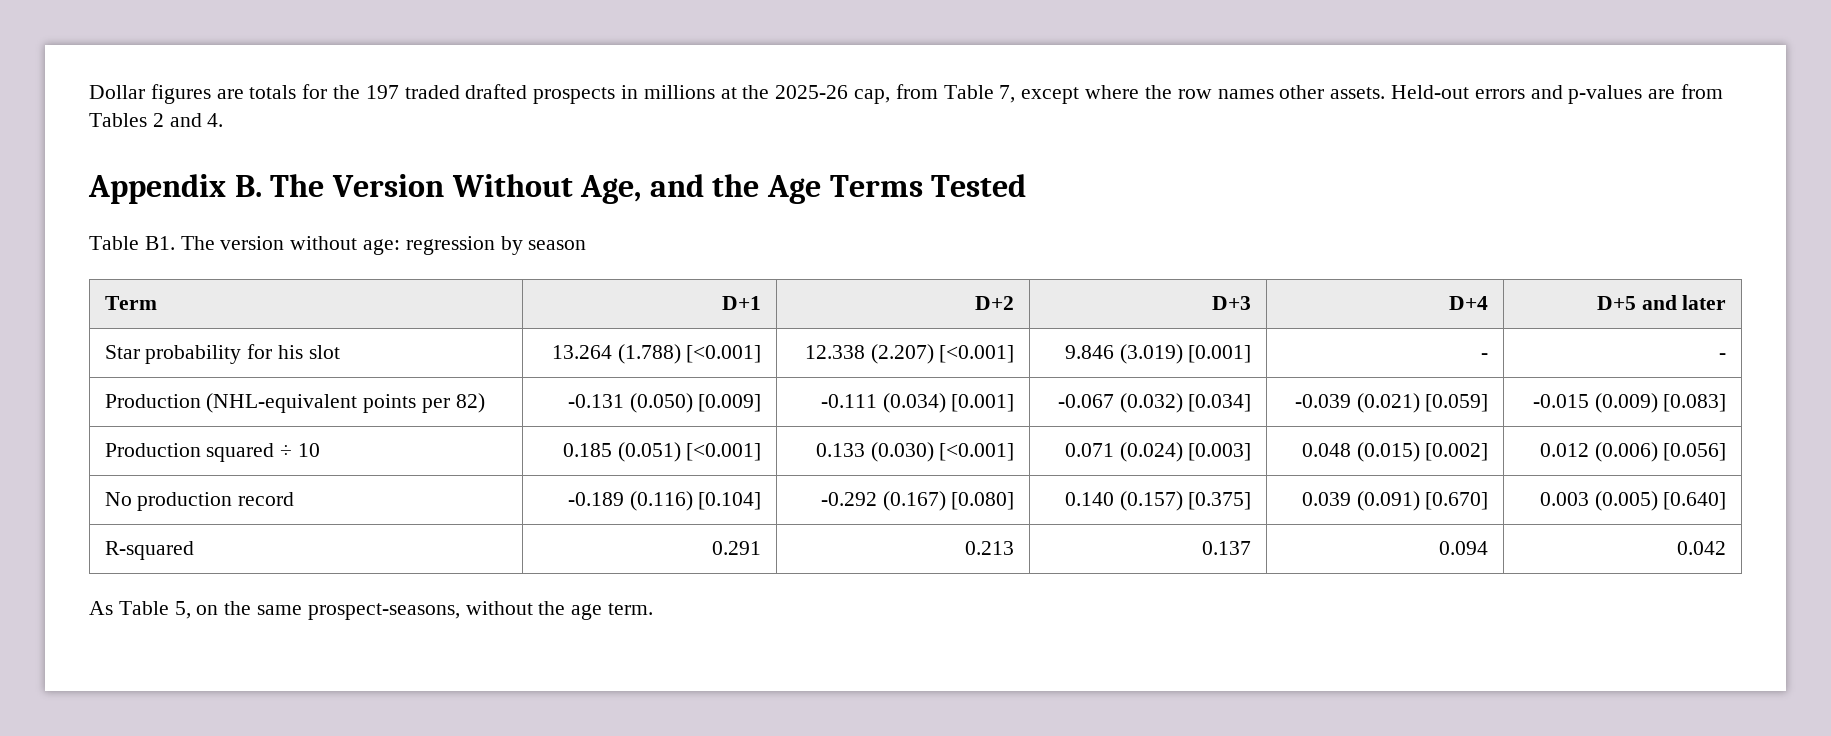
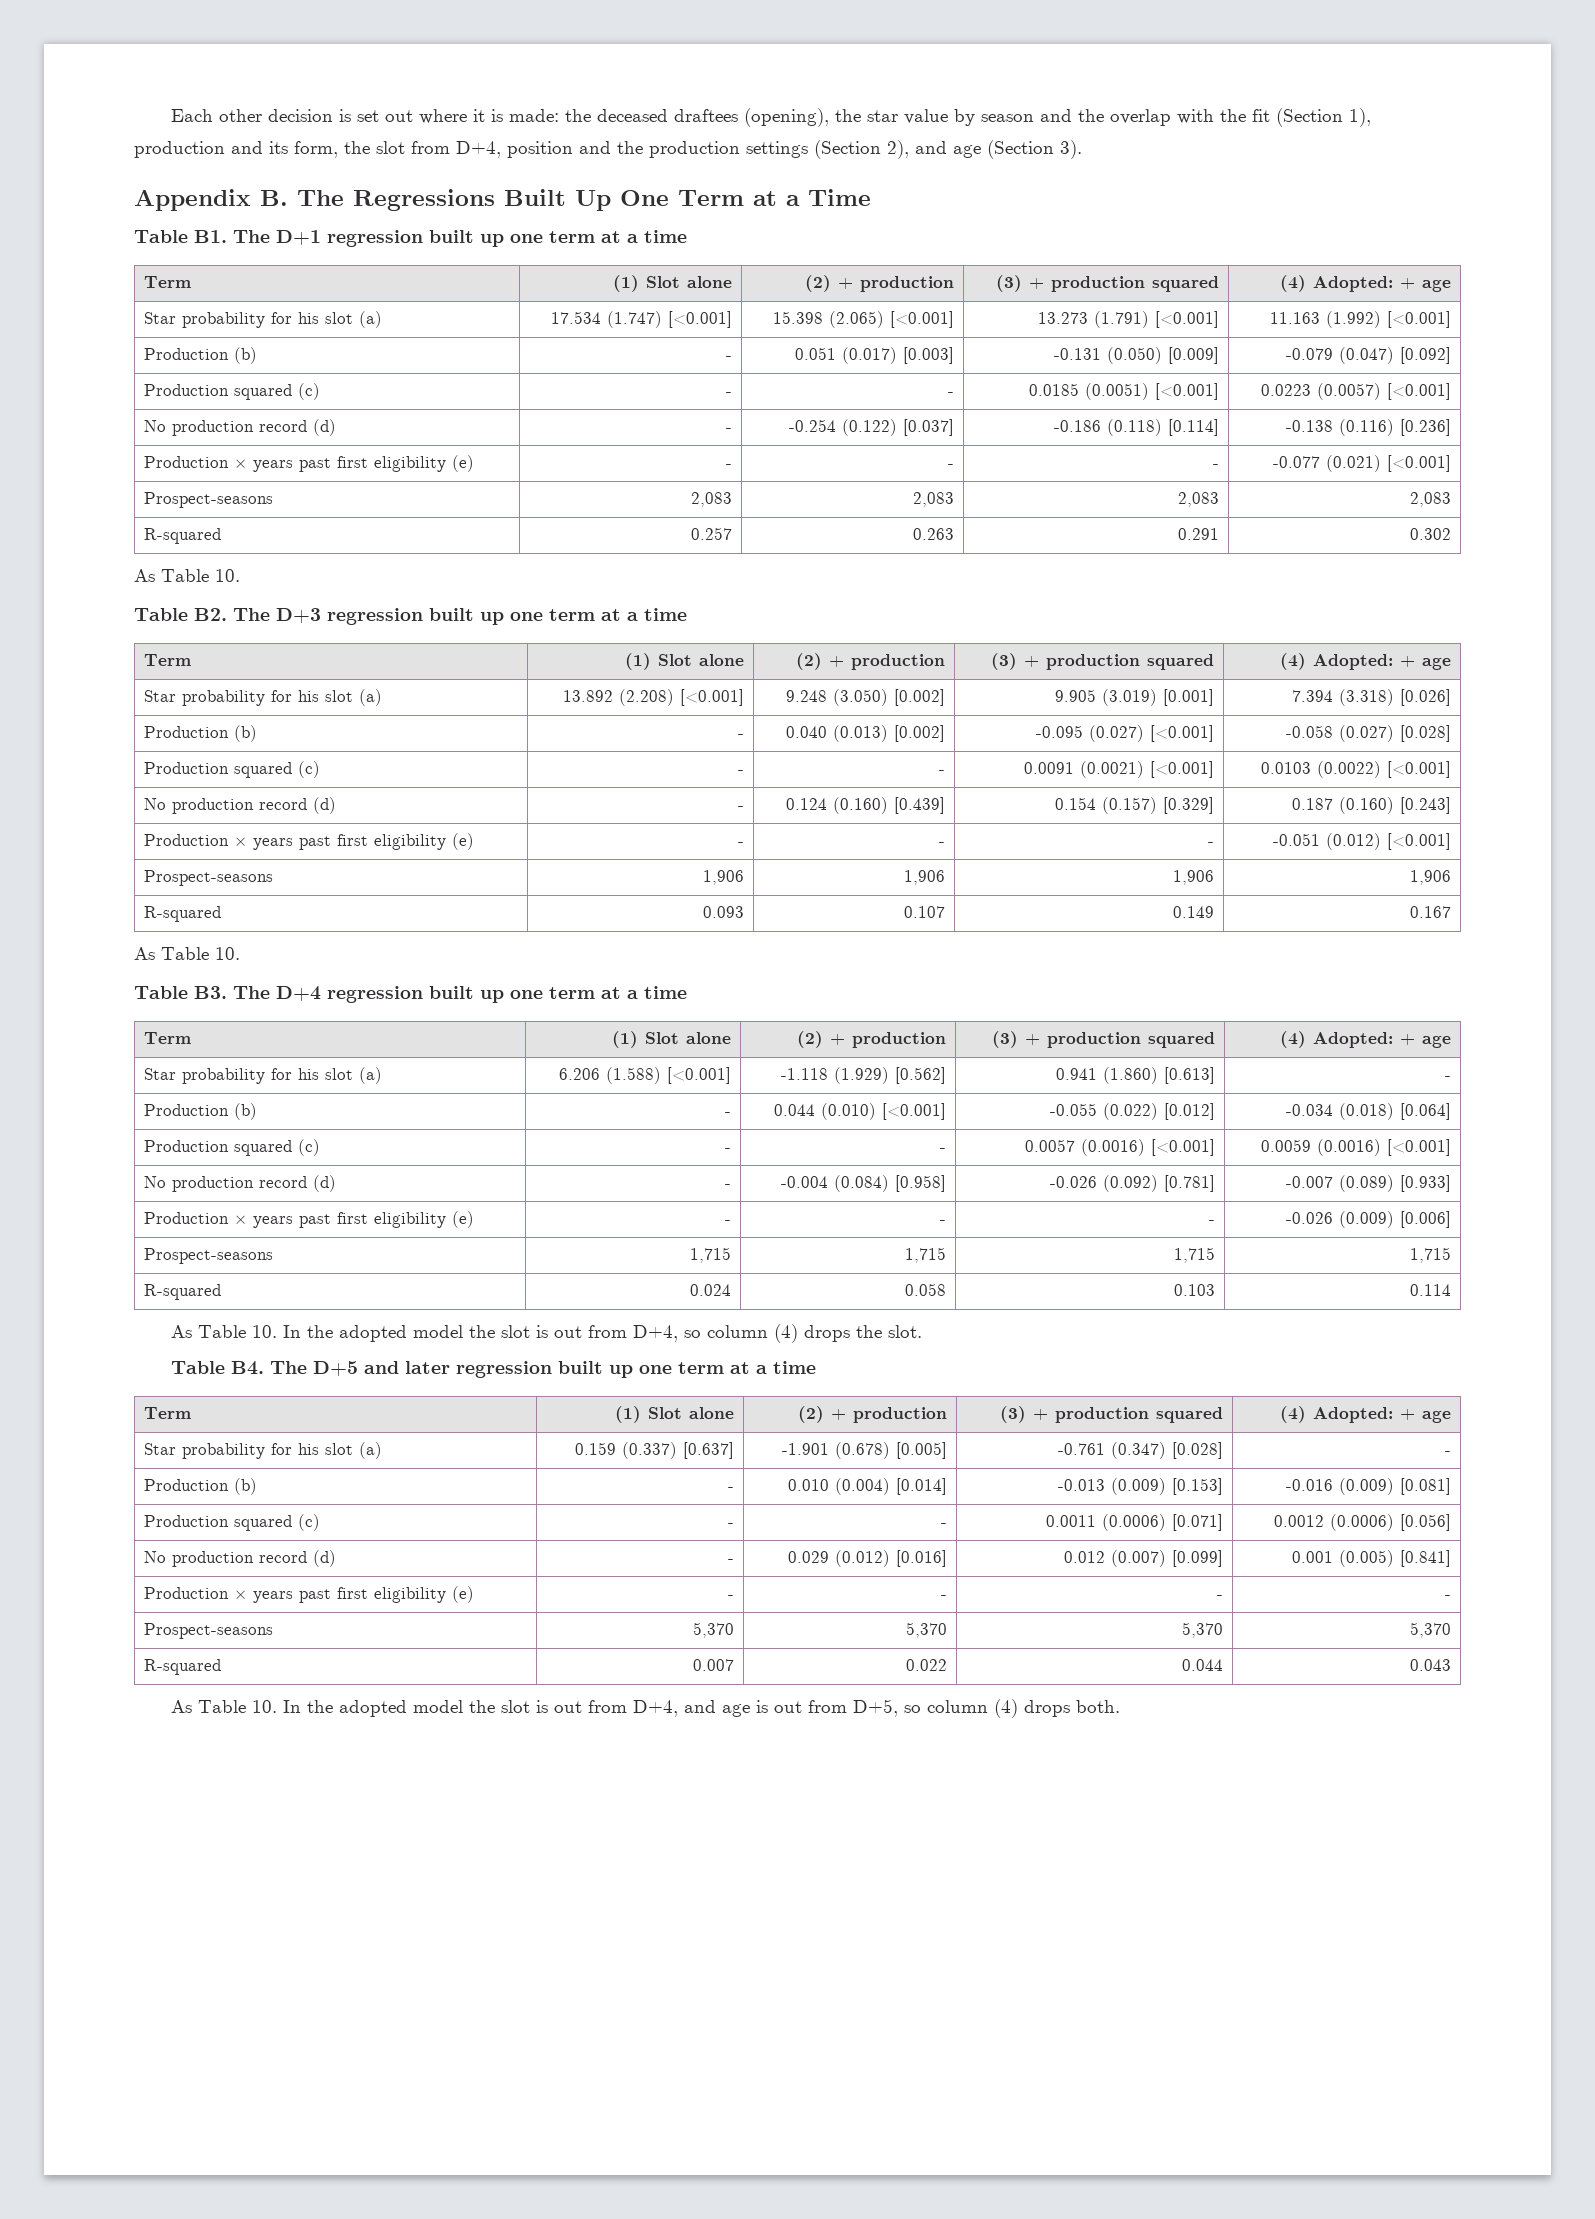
[89,84,1723,104] [89,113,224,127] [88,174,1027,204] [89,236,587,255] [104,296,157,310] [722,296,762,310] [975,296,1015,310] [1212,296,1252,310] [1449,296,1489,310] [1596,295,1727,310] [104,344,340,364] [551,344,762,364] [804,344,1015,364] [1064,344,1252,364] [1481,353,1489,359] [1719,353,1727,359] [104,393,485,413] [567,393,762,413] [820,393,1015,413] [1057,393,1252,413] [1294,393,1489,413] [1532,393,1727,413] [104,443,321,462] [562,442,762,462] [815,442,1015,462] [1064,442,1252,462] [1301,442,1489,462] [1539,442,1727,462] [104,492,295,511] [567,491,762,511] [820,491,1015,511] [1064,491,1252,511] [1301,491,1489,511] [1539,491,1727,511] [104,541,194,560] [712,541,762,555] [965,541,1015,555] [1202,541,1252,555] [1439,541,1489,555] [1677,541,1727,555] [89,601,654,620] Dollar figures are totals for the 197 traded drafted prospects in millions at the 2025-26 cap, from Table 7, except where the row names other assets. Held-out errors and p-values are from Tables 2 and 4. // Appendix B. The Version Without Age, and the Age Terms Tested // Table B1. The version without age: regression by season // Term | D+1 | D+2 | D+3 | D+4 | D+5 and later // Star probability for his slot | 13.264 (1.788) [<0.001] | 12.338 (2.207) [<0.001] | 9.846 (3.019) [0.001] | - | - // Production (NHL-equivalent points per 82) | -0.131 (0.050) [0.009] | -0.111 (0.034) [0.001] | -0.067 (0.032) [0.034] | -0.039 (0.021) [0.059] | -0.015 (0.009) [0.083] // Production squared ÷ 10 | 0.185 (0.051) [<0.001] | 0.133 (0.030) [<0.001] | 0.071 (0.024) [0.003] | 0.048 (0.015) [0.002] | 0.012 (0.006) [0.056] // No production record | -0.189 (0.116) [0.104] | -0.292 (0.167) [0.080] | 0.140 (0.157) [0.375] | 0.039 (0.091) [0.670] | 0.003 (0.005) [0.640] // R-squared | 0.291 | 0.213 | 0.137 | 0.094 | 0.042 // As Table 5, on the same prospect-seasons, without the age term. -> [171,108,1372,127] [134,140,1082,159] [134,189,871,211] [134,230,687,247] [143,276,191,288] [613,275,733,292] [805,275,955,292] [996,275,1220,292] [1280,275,1452,292] [143,311,382,328] [551,311,733,328] [773,311,955,328] [1038,311,1220,328] [1270,311,1452,328] [143,347,257,364] [726,356,733,360] [795,347,955,364] [1054,347,1220,364] [1286,347,1452,364] [143,383,320,400] [726,392,733,396] [948,392,955,396] [1029,383,1220,400] [1261,383,1452,400] [143,419,336,436] [726,428,733,432] [789,419,955,436] [1054,419,1220,436] [1286,419,1452,436] [143,455,474,472] [726,464,733,468] [948,464,955,468] [1213,464,1220,468] [1273,455,1452,472] [143,492,273,508] [691,492,733,507] [913,492,955,507] [1178,492,1220,507] [1410,492,1452,507] [143,528,221,544] [691,527,733,540] [913,528,955,540] [1178,528,1220,540] [1410,528,1452,540] [134,569,240,582] [134,608,687,625] [143,654,191,666] [625,653,745,670] [796,653,946,670] [991,653,1215,670] [1280,653,1452,670] [143,689,382,706] [563,689,745,706] [786,689,946,706] [1055,689,1215,706] [1292,689,1452,706] [143,725,257,742] [738,734,745,738] [786,725,946,742] [1036,725,1215,742] [1286,725,1452,742] [143,761,320,778] [738,770,745,774] [939,770,946,774] [1024,761,1215,778] [1261,761,1452,778] [143,797,336,814] [738,806,745,810] [786,797,946,814] [1055,797,1215,814] [1292,797,1452,814] [143,833,474,850] [738,842,745,846] [939,842,946,846] [1208,842,1215,846] [1273,833,1452,850] [143,870,273,886] [703,870,745,885] [904,870,946,885] [1173,870,1215,885] [1410,870,1452,885] [143,906,221,922] [703,906,745,918] [904,906,946,918] [1173,906,1215,918] [1410,906,1452,918] [134,947,240,960] [134,986,687,1003] [143,1032,191,1044] [612,1031,732,1048] [797,1031,947,1048] [992,1031,1216,1048] [1280,1031,1452,1048] [143,1067,382,1084] [559,1067,732,1084] [781,1067,947,1084] [1056,1067,1216,1084] [1445,1076,1452,1080] [143,1103,257,1120] [725,1112,732,1116] [774,1103,947,1120] [1050,1103,1216,1120] [1286,1103,1452,1120] [143,1139,320,1156] [725,1148,732,1152] [940,1148,947,1152] [1025,1139,1216,1156] [1261,1139,1452,1156] [143,1175,336,1192] [725,1184,732,1188] [781,1175,947,1192] [1050,1175,1216,1192] [1286,1175,1452,1192] [143,1211,474,1228] [725,1220,732,1224] [940,1220,947,1224] [1209,1220,1216,1224] [1286,1211,1452,1228] [143,1248,273,1264] [690,1247,732,1263] [905,1247,947,1263] [1174,1247,1216,1263] [1410,1247,1452,1263] [143,1284,221,1300] [690,1284,732,1296] [905,1283,947,1296] [1174,1284,1216,1296] [1410,1284,1452,1296] [171,1324,923,1343] [171,1361,817,1378] [143,1407,191,1419] [615,1406,735,1423] [798,1406,948,1423] [1000,1406,1224,1423] [1280,1406,1452,1423] [143,1442,382,1459] [575,1442,735,1459] [782,1442,948,1459] [1058,1442,1224,1459] [1445,1451,1452,1455] [143,1478,257,1495] [728,1487,735,1491] [788,1478,948,1495] [1058,1478,1224,1495] [1286,1478,1452,1495] [143,1514,320,1531] [728,1523,735,1527] [941,1523,948,1527] [1046,1514,1224,1531] [1274,1514,1452,1531] [143,1550,336,1567] [728,1559,735,1563] [788,1550,948,1567] [1064,1550,1224,1567] [1292,1550,1452,1567] [143,1586,474,1603] [728,1595,735,1599] [941,1595,948,1599] [1217,1595,1224,1599] [1445,1595,1452,1599] [143,1623,273,1639] [693,1622,735,1638] [906,1622,948,1638] [1182,1622,1224,1638] [1410,1622,1452,1638] [143,1659,221,1675] [693,1659,735,1671] [906,1659,948,1671] [1182,1659,1224,1671] [1410,1659,1452,1671] [171,1699,1121,1718] Each other decision is set out where it is made: the deceased draftees (opening), the star value by season and the overlap with the fit (Section 1), production and its form, the slot from D+4, position and the production settings (Section 2), and age (Section 3). // Appendix B. The Regressions Built Up One Term at a Time // Table B1. The D+1 regression built up one term at a time // Term | (1) Slot alone | (2) + production | (3) + production squared | (4) Adopted: + age // Star probability for his slot (a) | 17.534 (1.747) [<0.001] | 15.398 (2.065) [<0.001] | 13.273 (1.791) [<0.001] | 11.163 (1.992) [<0.001] // Production (b) | - | 0.051 (0.017) [0.003] | -0.131 (0.050) [0.009] | -0.079 (0.047) [0.092] // Production squared (c) | - | - | 0.0185 (0.0051) [<0.001] | 0.0223 (0.0057) [<0.001] // No production record (d) | - | -0.254 (0.122) [0.037] | -0.186 (0.118) [0.114] | -0.138 (0.116) [0.236] // Production × years past first eligibility (e) | - | - | - | -0.077 (0.021) [<0.001] // Prospect-seasons | 2,083 | 2,083 | 2,083 | 2,083 // R-squared | 0.257 | 0.263 | 0.291 | 0.302 // As Table 10. // Table B2. The D+3 regression built up one term at a time // Term | (1) Slot alone | (2) + production | (3) + production squared | (4) Adopted: + age // Star probability for his slot (a) | 13.892 (2.208) [<0.001] | 9.248 (3.050) [0.002] | 9.905 (3.019) [0.001] | 7.394 (3.318) [0.026] // Production (b) | - | 0.040 (0.013) [0.002] | -0.095 (0.027) [<0.001] | -0.058 (0.027) [0.028] // Production squared (c) | - | - | 0.0091 (0.0021) [<0.001] | 0.0103 (0.0022) [<0.001] // No production record (d) | - | 0.124 (0.160) [0.439] | 0.154 (0.157) [0.329] | 0.187 (0.160) [0.243] // Production × years past first eligibility (e) | - | - | - | -0.051 (0.012) [<0.001] // Prospect-seasons | 1,906 | 1,906 | 1,906 | 1,906 // R-squared | 0.093 | 0.107 | 0.149 | 0.167 // As Table 10. // Table B3. The D+4 regression built up one term at a time // Term | (1) Slot alone | (2) + production | (3) + production squared | (4) Adopted: + age // Star probability for his slot (a) | 6.206 (1.588) [<0.001] | -1.118 (1.929) [0.562] | 0.941 (1.860) [0.613] | - // Production (b) | - | 0.044 (0.010) [<0.001] | -0.055 (0.022) [0.012] | -0.034 (0.018) [0.064] // Production squared (c) | - | - | 0.0057 (0.0016) [<0.001] | 0.0059 (0.0016) [<0.001] // No production record (d) | - | -0.004 (0.084) [0.958] | -0.026 (0.092) [0.781] | -0.007 (0.089) [0.933] // Production × years past first eligibility (e) | - | - | - | -0.026 (0.009) [0.006] // Prospect-seasons | 1,715 | 1,715 | 1,715 | 1,715 // R-squared | 0.024 | 0.058 | 0.103 | 0.114 // As Table 10. In the adopted model the slot is out from D+4, so column (4) drops the slot. // Table B4. The D+5 and later regression built up one term at a time // Term | (1) Slot alone | (2) + production | (3) + production squared | (4) Adopted: + age // Star probability for his slot (a) | 0.159 (0.337) [0.637] | -1.901 (0.678) [0.005] | -0.761 (0.347) [0.028] | - // Production (b) | - | 0.010 (0.004) [0.014] | -0.013 (0.009) [0.153] | -0.016 (0.009) [0.081] // Production squared (c) | - | - | 0.0011 (0.0006) [0.071] | 0.0012 (0.0006) [0.056] // No production record (d) | - | 0.029 (0.012) [0.016] | 0.012 (0.007) [0.099] | 0.001 (0.005) [0.841] // Production × years past first eligibility (e) | - | - | - | - // Prospect-seasons | 5,370 | 5,370 | 5,370 | 5,370 // R-squared | 0.007 | 0.022 | 0.044 | 0.043 // As Table 10. In the adopted model the slot is out from D+4, and age is out from D+5, so column (4) drops both.

